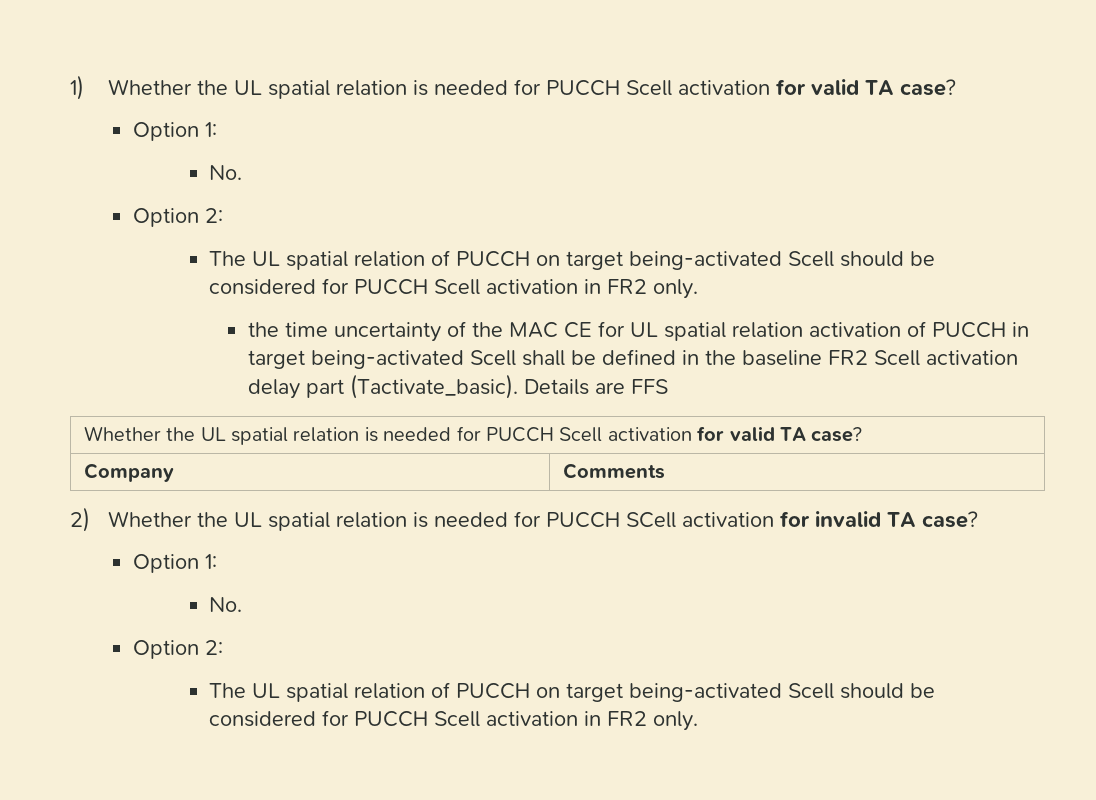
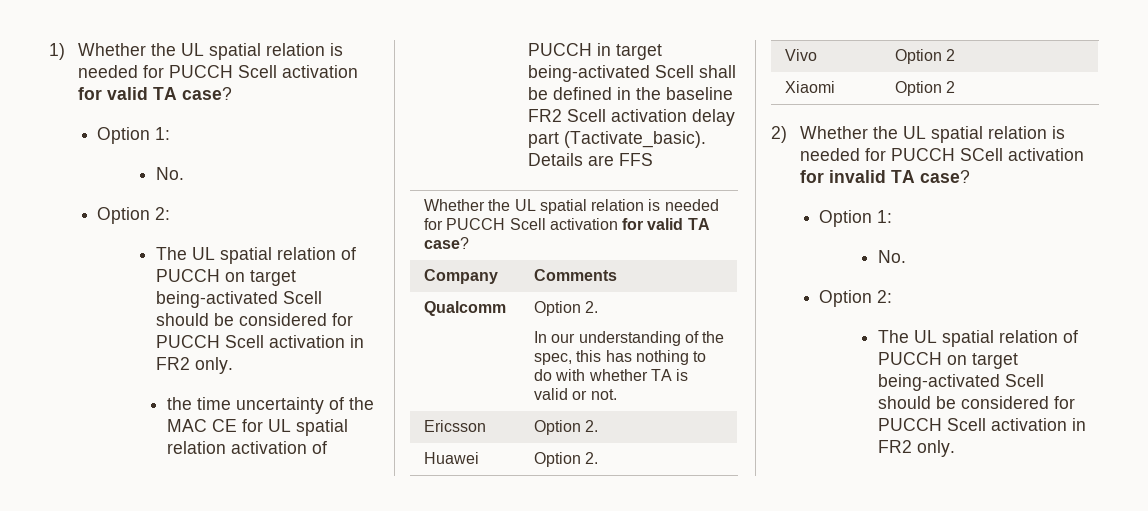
(665, 471) none -> [423,301,506,316] [533,301,599,316] [533,331,725,346] [533,350,707,365] [533,369,689,381] [533,388,617,400] [423,420,486,432] [533,420,599,435] [423,452,479,464] [533,452,599,467] [784,49,817,61] [894,49,956,64] [784,81,835,93] [894,81,956,96] // Qualcomm | Option 2. // In our understanding of the spec, this has nothing to do with whether TA is valid or not. // Ericsson | Option 2. // Huawei | Option 2. // Vivo | Option 2 // Xiaomi | Option 2

